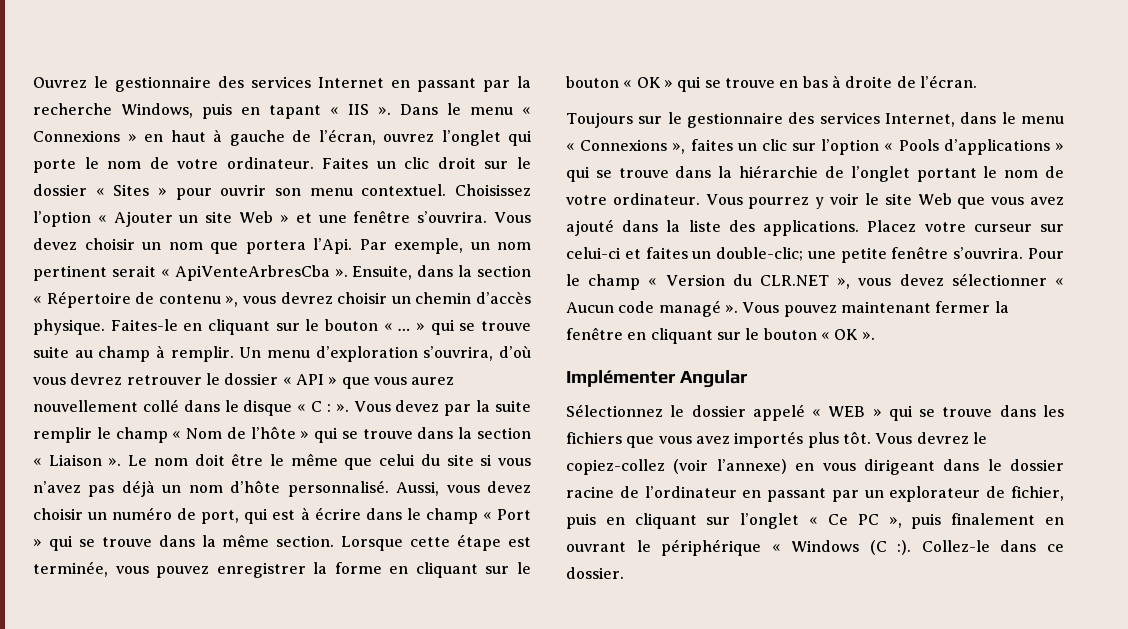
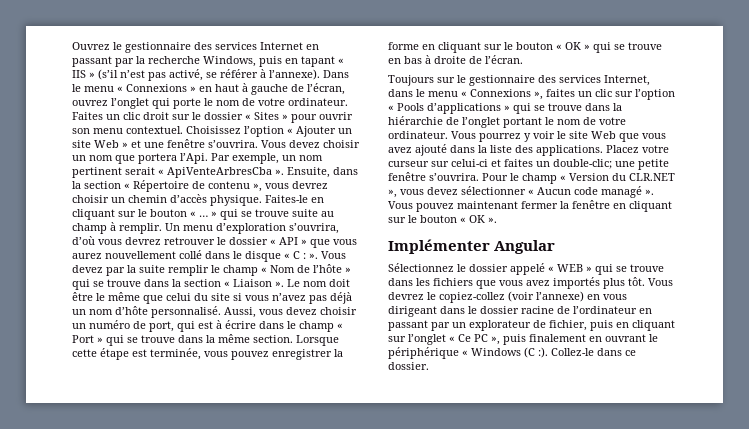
[378,107,391,115] ». -> [89,69,320,81] » (s’il n’est pas activé, se référer à l’annexe).

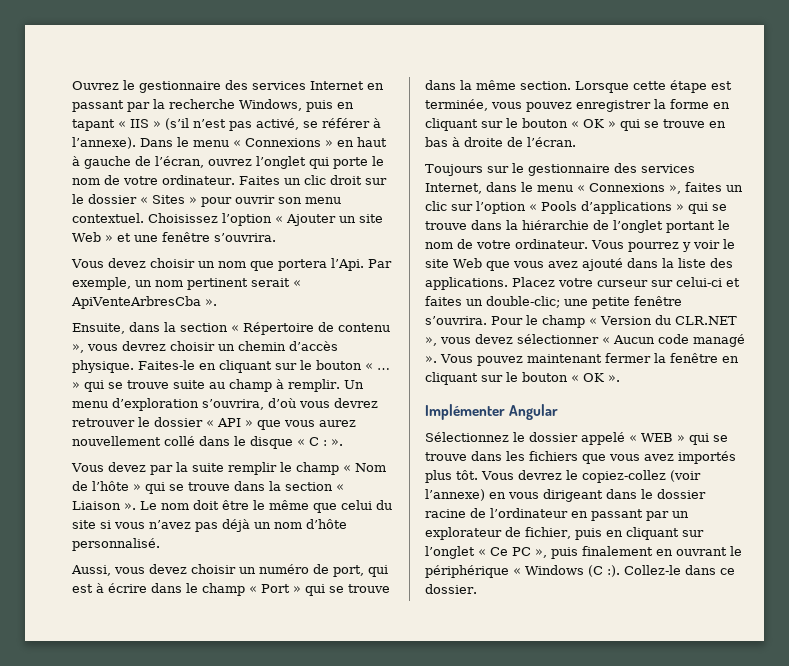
(258, 144) none -> (276, 237) //
(284, 172) none -> (217, 302) //
(318, 256) none -> (343, 442) //
(221, 312) none -> (160, 544) //

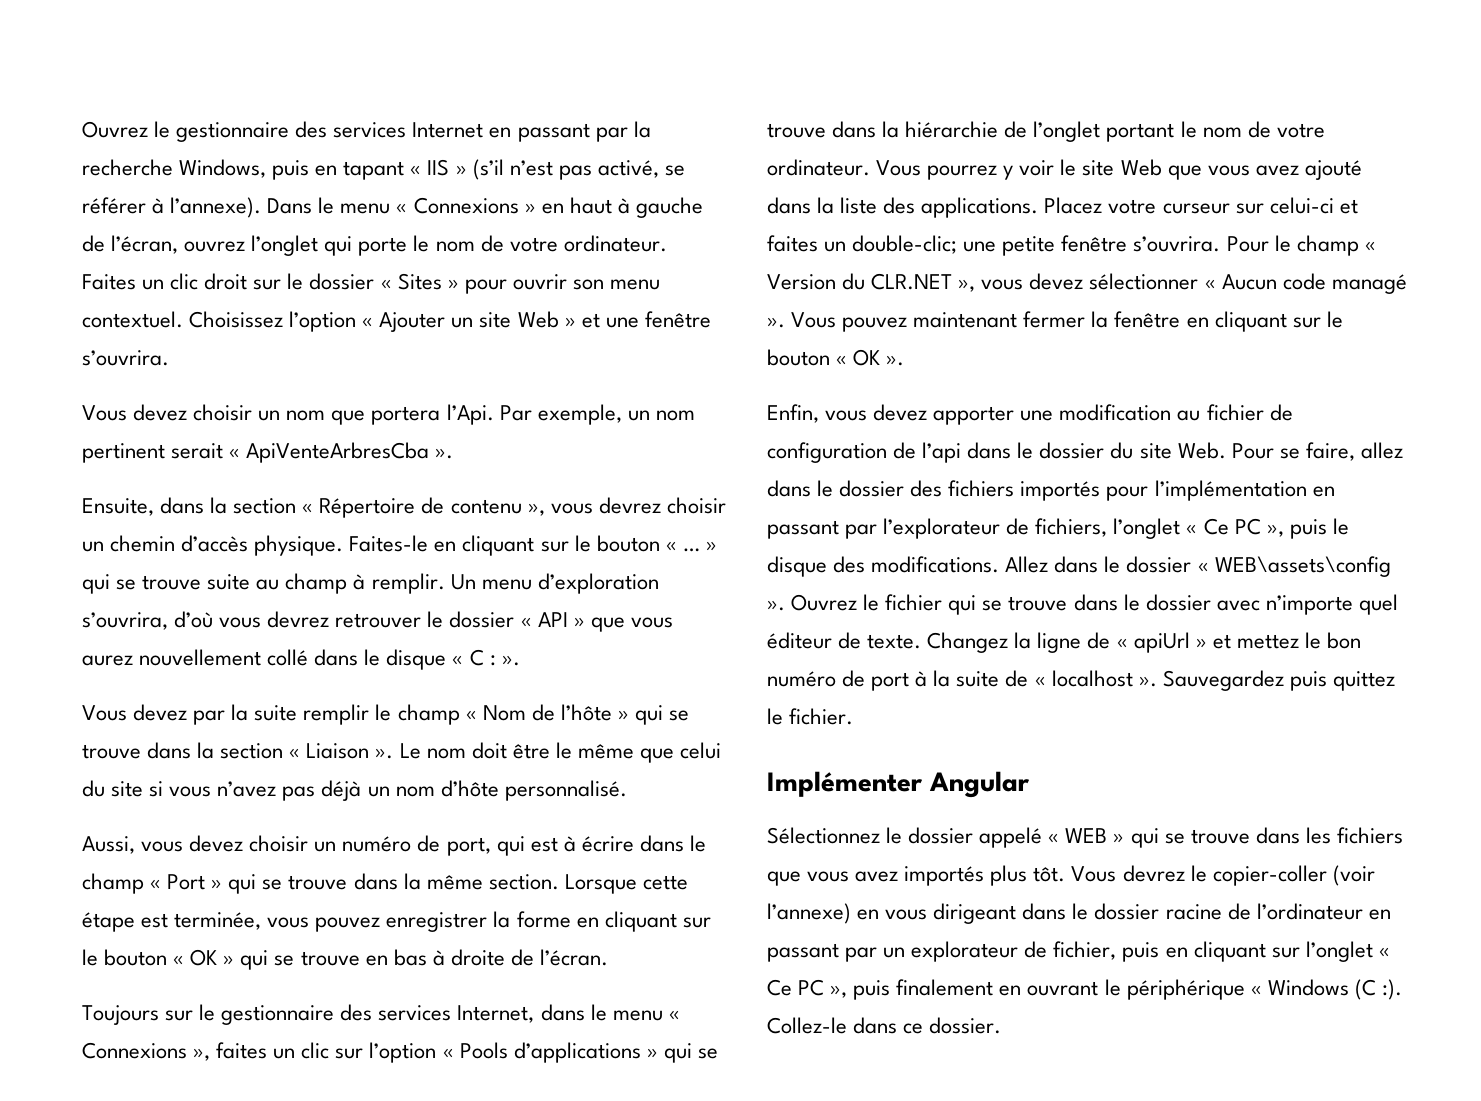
(620, 378) none -> [767,404,1293,425] [767,442,1403,463] [767,480,1335,501] [767,518,1349,539] [767,556,1391,577] [767,594,1398,615] [767,632,1361,653] [767,670,1395,691] [767,708,854,725] // Enfin, vous devez apporter une modification au fichier de configuration de l’api dans le dossier du site Web. Pour se faire, allez dans le dossier des fichiers importés pour l’implémentation en passant par l’explorateur de fichiers, l’onglet « Ce PC », puis le disque des modifications. Allez dans le dossier « WEB\assets\config ». Ouvrez le fichier qui se trouve dans le dossier avec n’importe quel éditeur de texte. Changez la ligne de « apiUrl » et mettez le bon numéro de port à la suite de « localhost ». Sauvegardez puis quittez le fichier.
[581,470,666,483] copiez-collez -> [1212,865,1327,886] copier-coller

